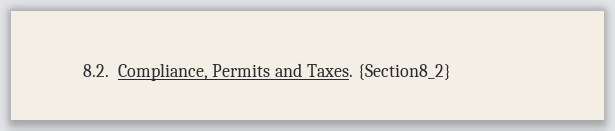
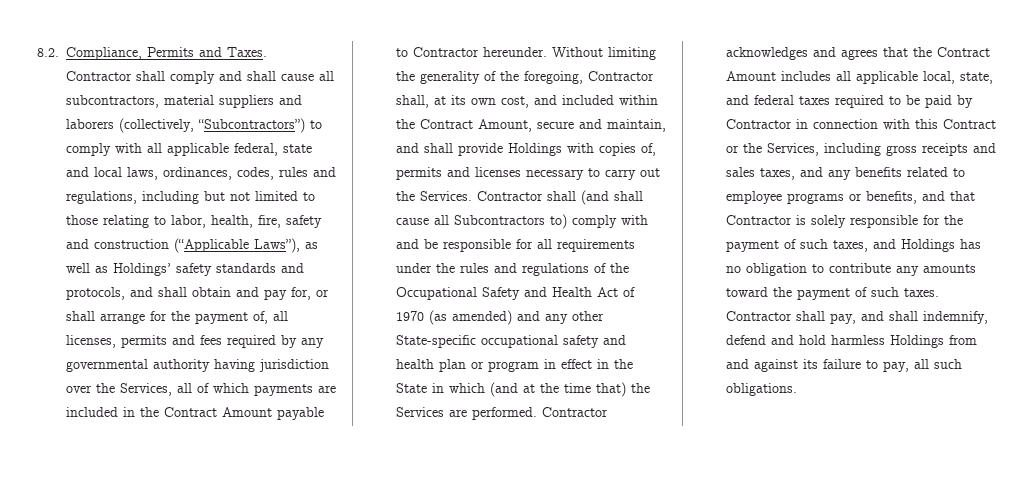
[357,64,451,80] {Section8_2} -> [66,71,334,84] [66,95,302,108] [66,118,322,133] [66,143,312,156] [66,167,336,180] [66,191,315,204] [66,215,322,228] [66,238,318,253] [66,263,304,276] [66,287,329,300] [66,311,288,324] [66,335,324,348] [66,359,329,372] [66,383,336,396] [66,407,324,420] [396,47,656,60] [396,71,654,84] [396,95,658,108] [396,119,666,132] [396,143,656,156] [396,167,660,180] [396,190,643,205] [396,214,648,229] [396,239,635,252] [396,263,629,276] [396,287,635,300] [396,310,604,325] [396,335,626,348] [396,359,633,372] [396,382,650,397] [396,407,608,420] [726,47,990,60] [726,71,993,84] [726,95,973,108] [726,119,996,129] [726,143,996,156] [726,167,965,180] [726,191,975,204] [726,215,963,228] [726,239,981,252] [726,263,976,276] [726,287,939,300] [726,311,988,324] [726,335,977,348] [726,359,962,372] [726,383,797,396] Contractor shall comply and shall cause all subcontractors, material suppliers and laborers (collectively, “Subcontractors”) to comply with all applicable federal, state and local laws, ordinances, codes, rules and regulations, including but not limited to those relating to labor, health, fire, safety and construction (“Applicable Laws”), as well as Holdings’ safety standards and protocols, and shall obtain and pay for, or shall arrange for the payment of, all licenses, permits and fees required by any governmental authority having jurisdiction over the Services, all of which payments are included in the Contract Amount payable to Contractor hereunder. Without limiting the generality of the foregoing, Contractor shall, at its own cost, and included within the Contract Amount, secure and maintain, and shall provide Holdings with copies of, permits and licenses necessary to carry out the Services. Contractor shall (and shall cause all Subcontractors to) comply with and be responsible for all requirements under the rules and regulations of the Occupational Safety and Health Act of 1970 (as amended) and any other State-specific occupational safety and health plan or program in effect in the State in which (and at the time that) the Services are performed. Contractor acknowledges and agrees that the Contract Amount includes all applicable local, state, and federal taxes required to be paid by Contractor in connection with this Contract or the Services, including gross receipts and sales taxes, and any benefits related to employee programs or benefits, and that Contractor is solely responsible for the payment of such taxes, and Holdings has no obligation to contribute any amounts toward the payment of such taxes. Contractor shall pay, and shall indemnify, defend and hold harmless Holdings from and against its failure to pay, all such obligations.

